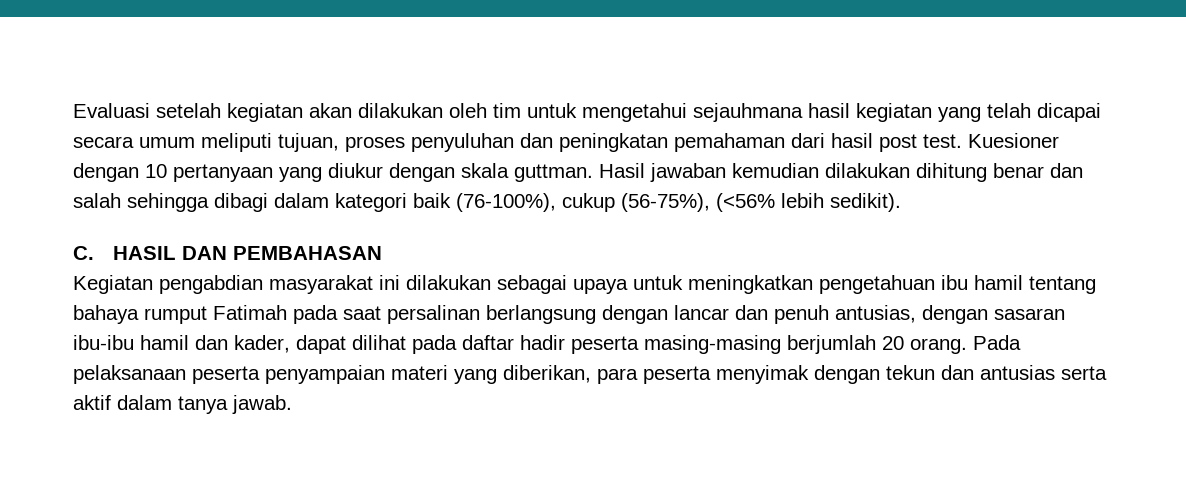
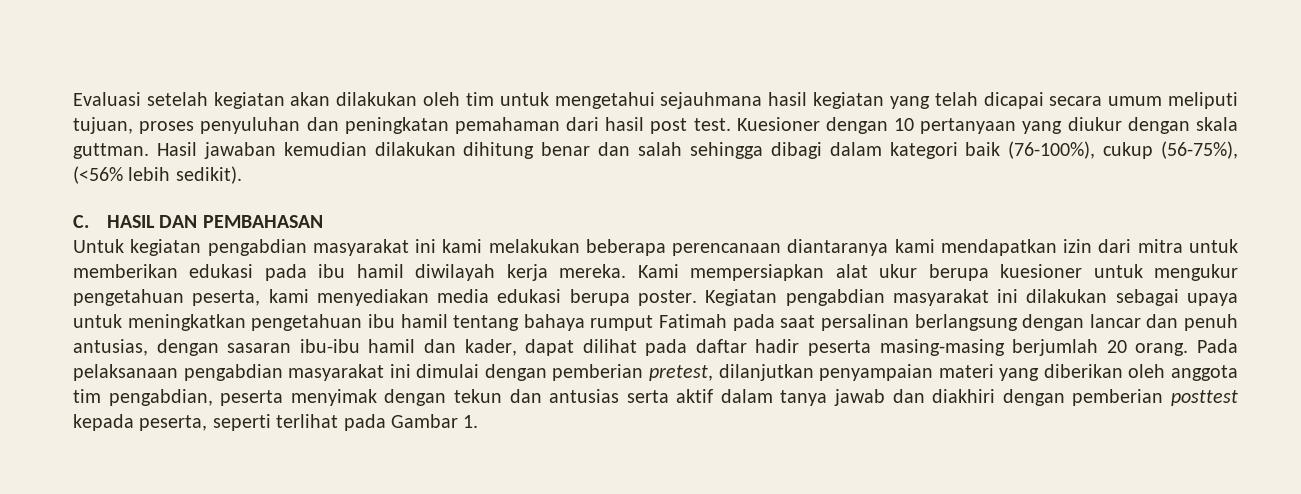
(382, 253) none -> [73,239,1238,256] [73,264,1238,281] [73,289,697,306] Untuk kegiatan pengabdian masyarakat ini kami melakukan beberapa perencanaan diantaranya kami mendapatkan izin dari mitra untuk memberikan edukasi pada ibu hamil diwilayah kerja mereka. Kami mempersiapkan alat ukur berupa kuesioner untuk mengukur pengetahuan peserta, kami menyediakan media edukasi berupa poster.
[192,365,638,384] peserta penyampaian materi yang diberikan, para -> [183,364,1238,381] [73,389,213,406] pengabdian masyarakat ini dimulai dengan pemberian pretest, dilanjutkan penyampaian materi yang diberikan oleh anggota tim pengabdian,
[232,395,292,414] jawab. -> [834,389,1238,406] [73,414,479,431] jawab dan diakhiri dengan pemberian posttest kepada peserta, seperti terlihat pada Gambar 1.

